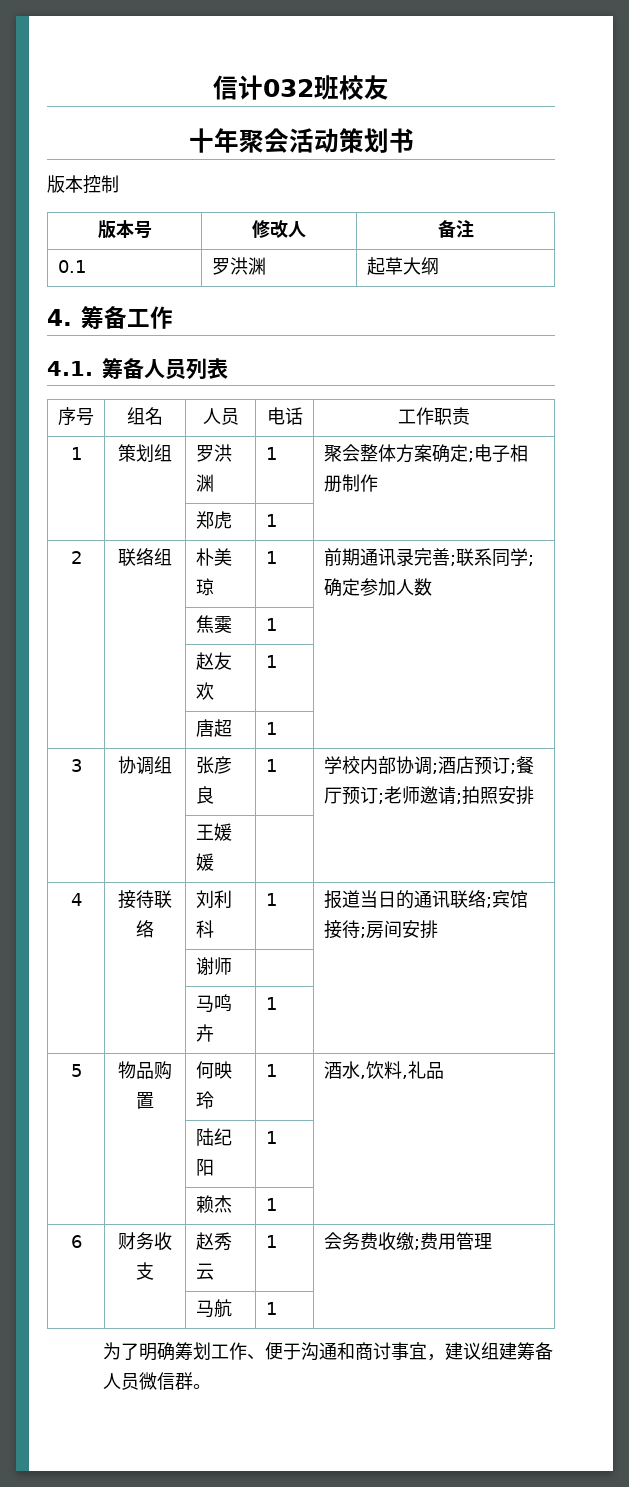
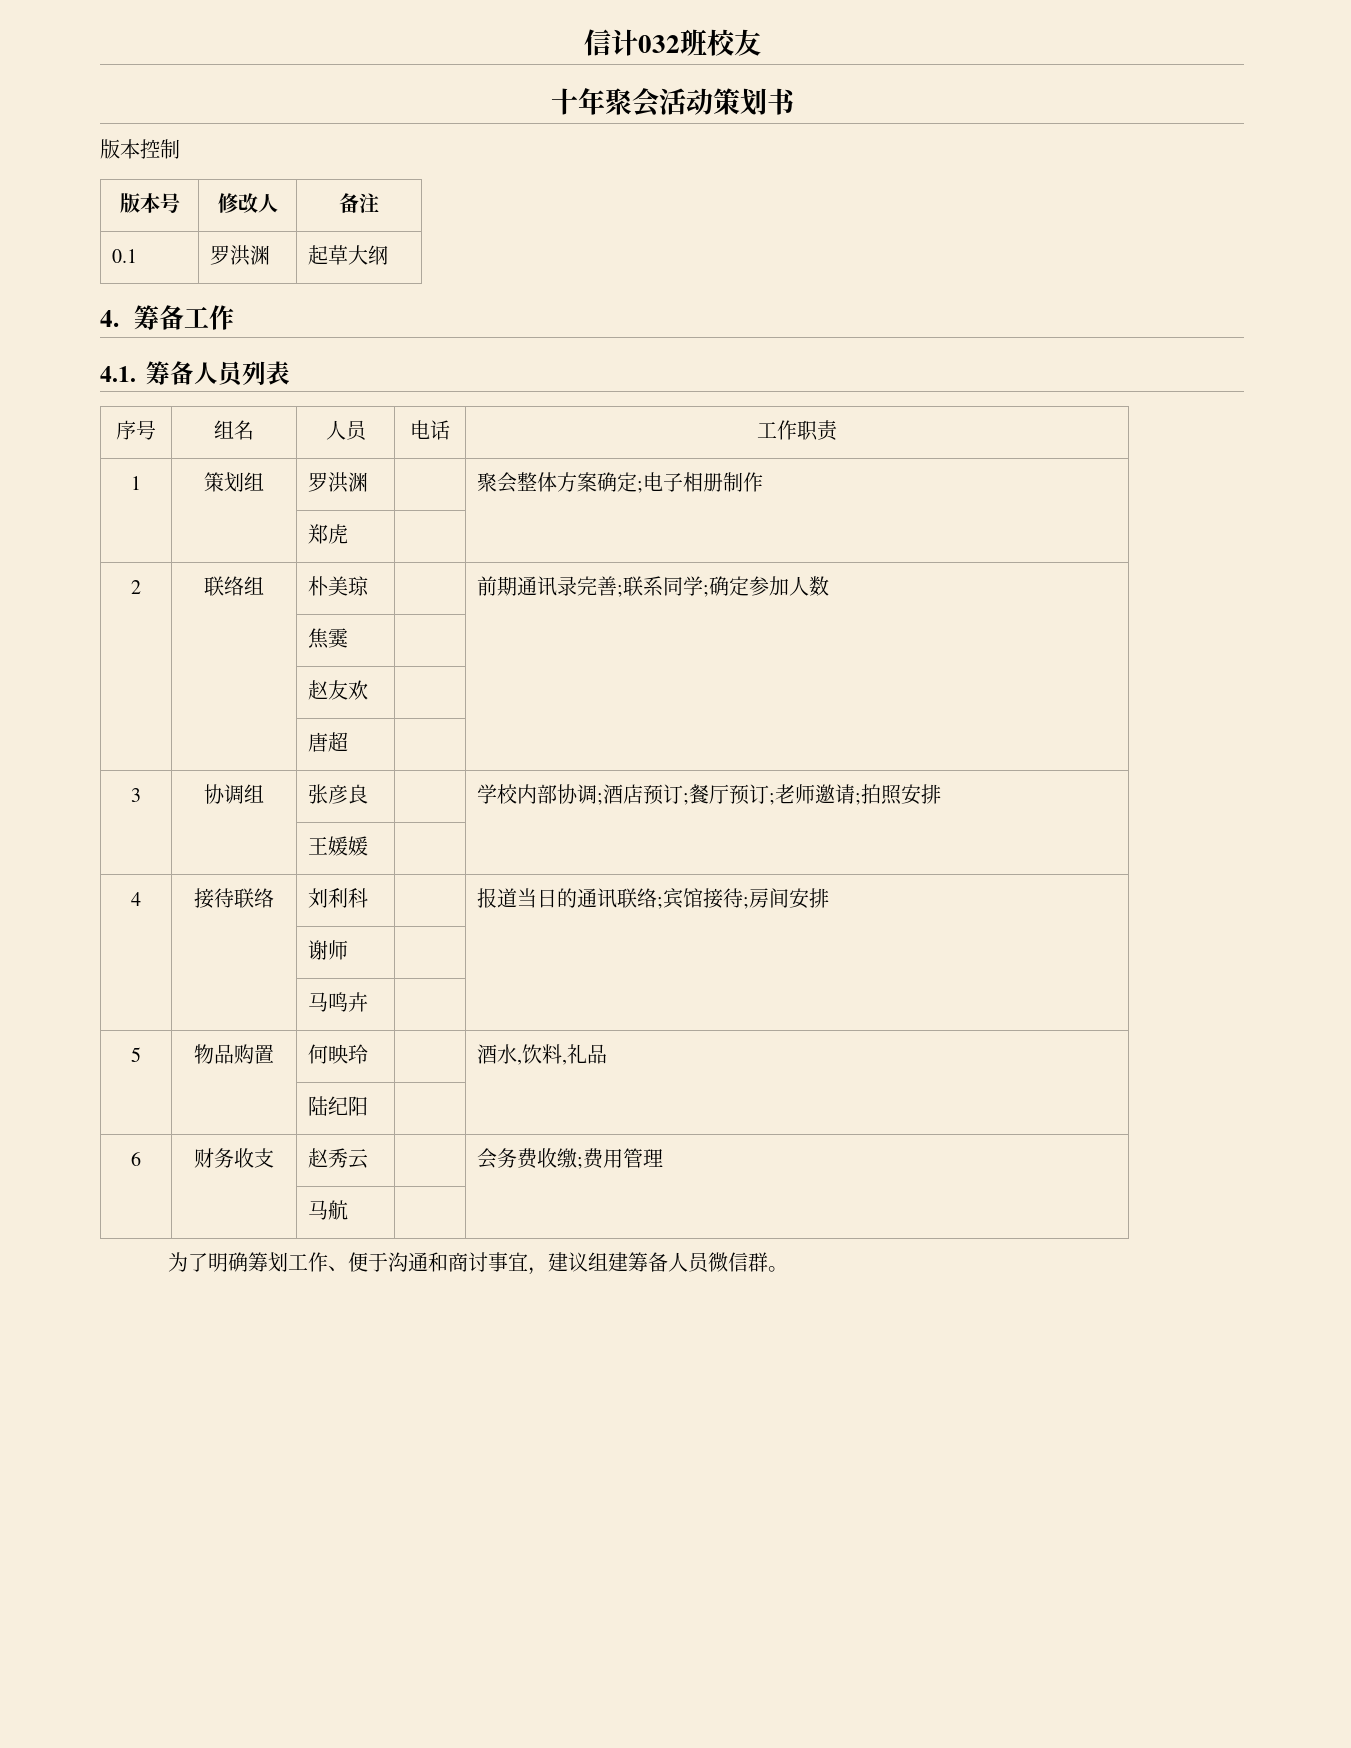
[265,447,277,460] 1 -> (368, 482) none
[265,514,277,527] 1 -> (348, 534) none
[265,551,277,564] 1 -> (369, 586) none
[265,618,277,631] 1 -> (348, 638) none
[265,655,277,668] 1 -> (368, 690) none
[265,722,277,735] 1 -> (348, 742) none
[265,759,277,772] 1 -> (368, 794) none
[265,893,277,906] 1 -> (368, 898) none
[265,997,277,1010] 1 -> (368, 1002) none
[265,1064,277,1077] 1 -> (368, 1054) none
[265,1131,277,1144] [195,1195,232,1213] [265,1198,277,1211] 1 | // | | 赖杰 | 1 -> (368, 1106) none
[265,1235,277,1248] 1 -> (368, 1159) none
[265,1302,277,1315] 1 -> (348, 1210) none

